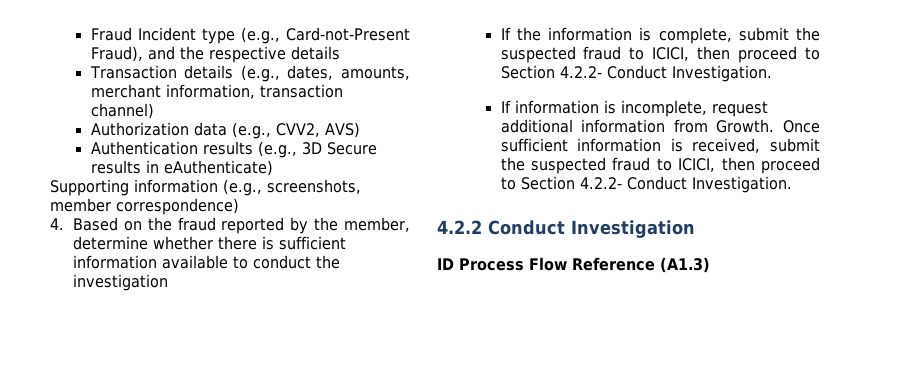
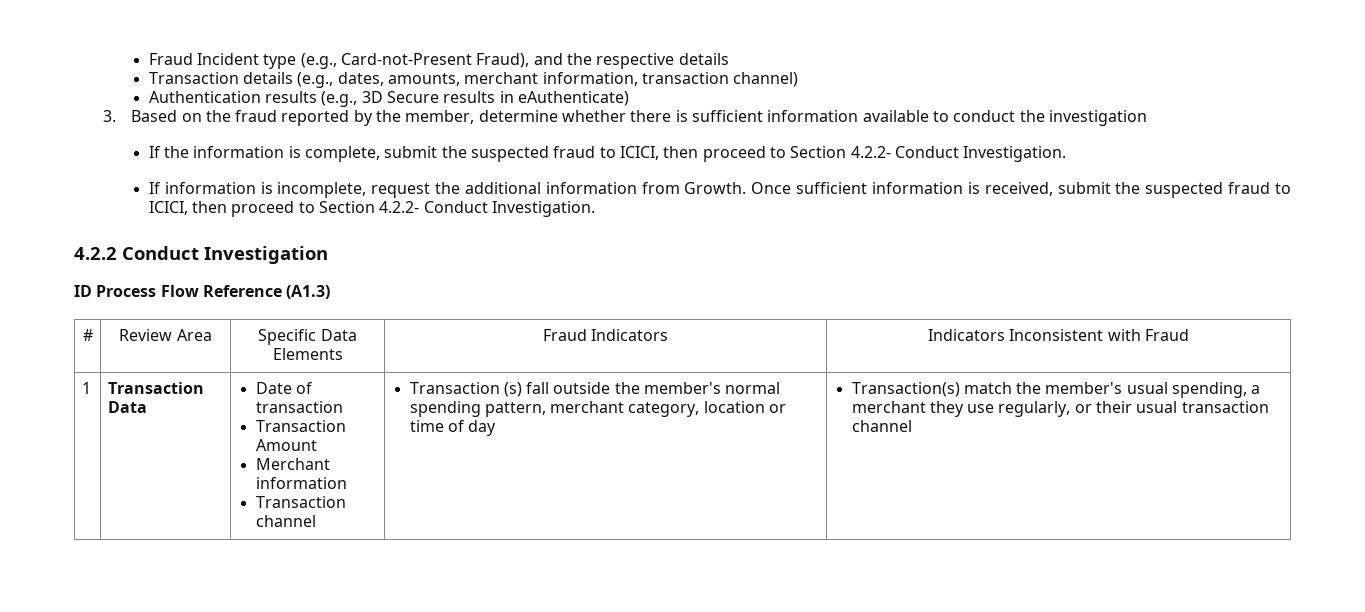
[90,122,360,139] // Authorization data (e.g., CVV2, AVS) -> (799, 79) none
[49,179,361,196] [49,198,239,215] [49,218,64,230] Supporting information (e.g., screenshots, member correspondence) // 4. -> [102,110,116,122] 3.
(768, 109) none -> [435,182,461,194] the
(710, 265) none -> [82,329,93,341] [119,329,212,341] [258,329,357,345] [272,348,343,360] [542,329,669,341] [928,329,1189,341] [81,382,91,394] [107,382,204,394] [107,401,147,413] [255,382,313,394] [255,401,343,413] [255,420,346,432] [255,439,317,451] [255,458,330,470] [255,477,347,489] [255,496,346,508] [255,515,316,527] [409,382,781,397] [409,401,787,417] [409,420,497,436] [851,382,1261,398] [851,401,1269,417] [851,420,912,432] // # | Review Area | Specific Data Elements | Fraud Indicators | Indicators Inconsistent with Fraud // 1 | Transaction Data | Date of transaction // Transaction Amount // Merchant information // Transaction channel | Transaction (s) fall outside the member's normal spending pattern, merchant category, location or time of day | Transaction(s) match the member's usual spending, a merchant they use regularly, or their usual transaction channel

